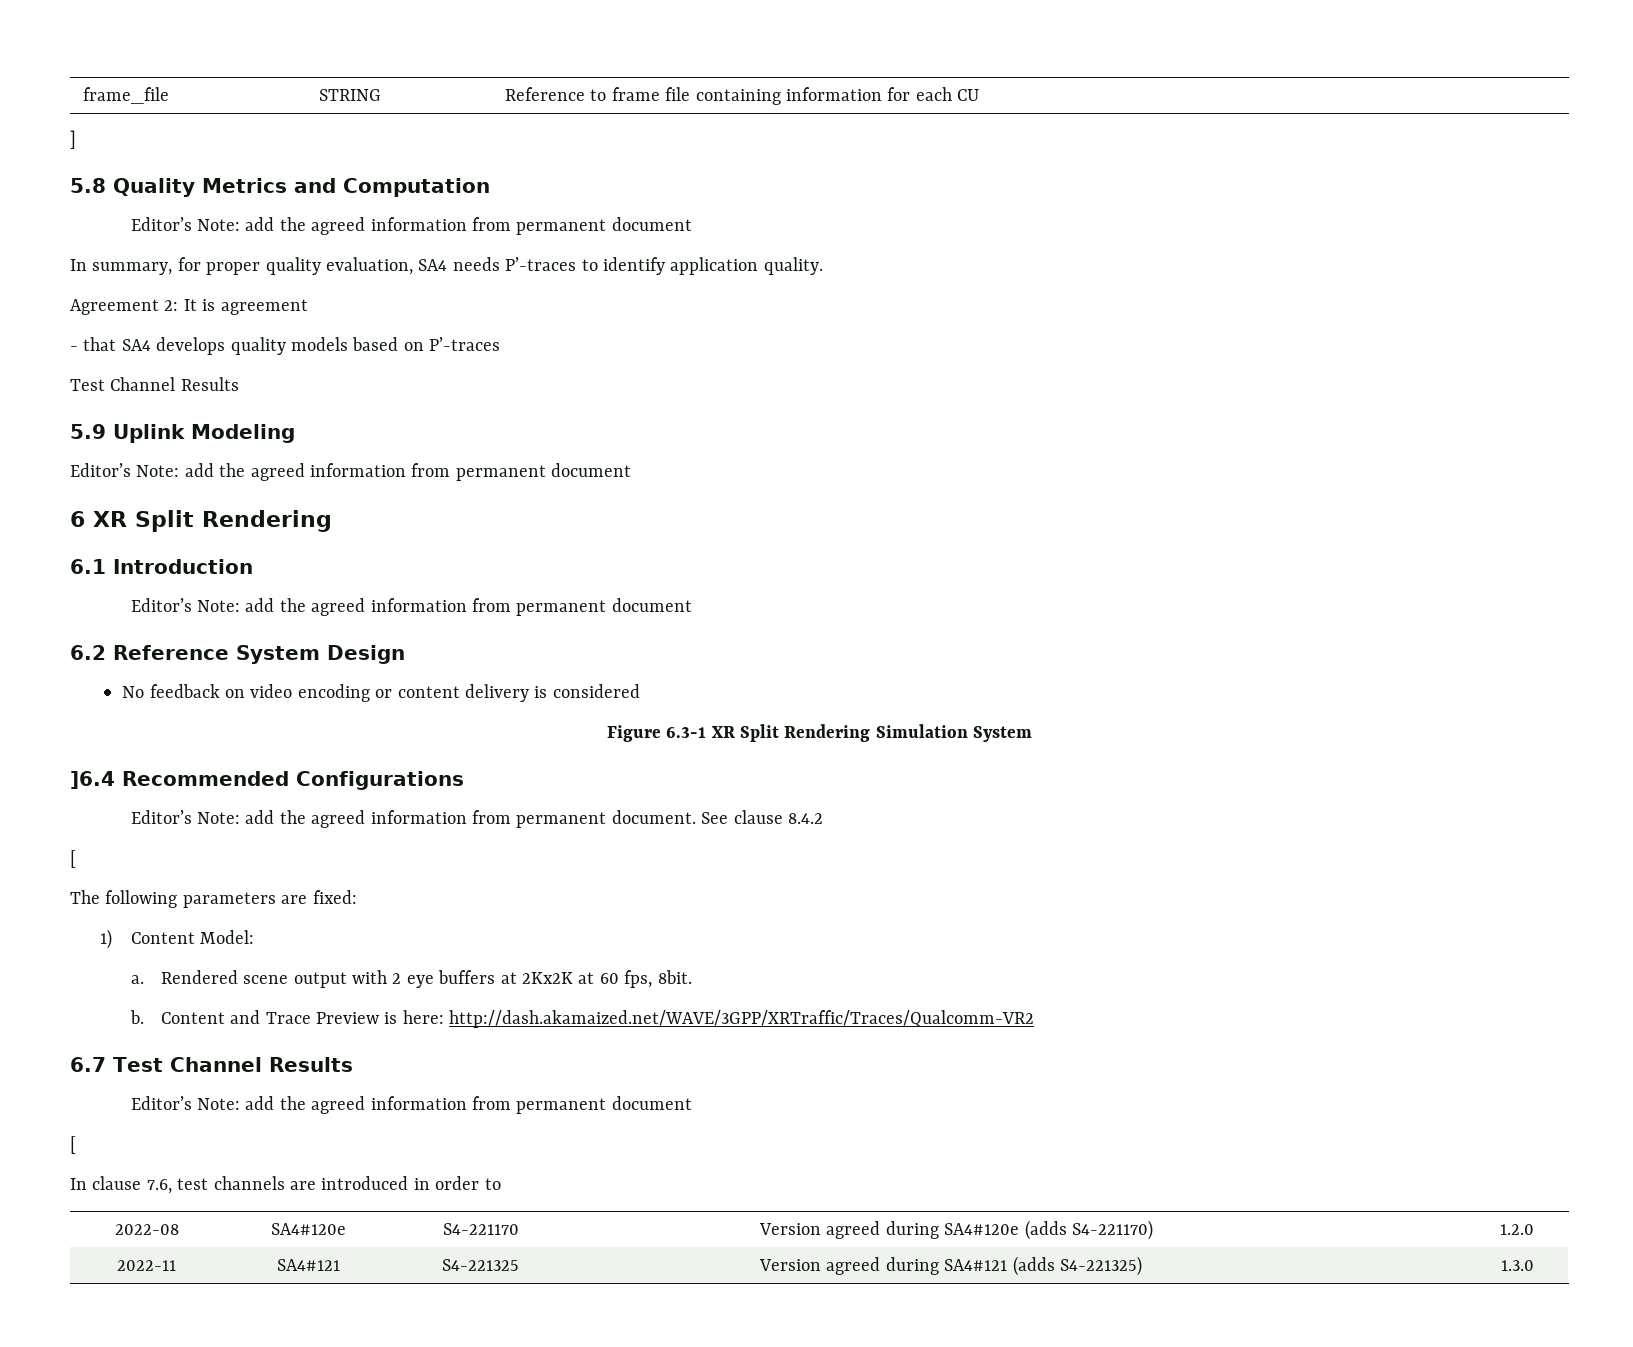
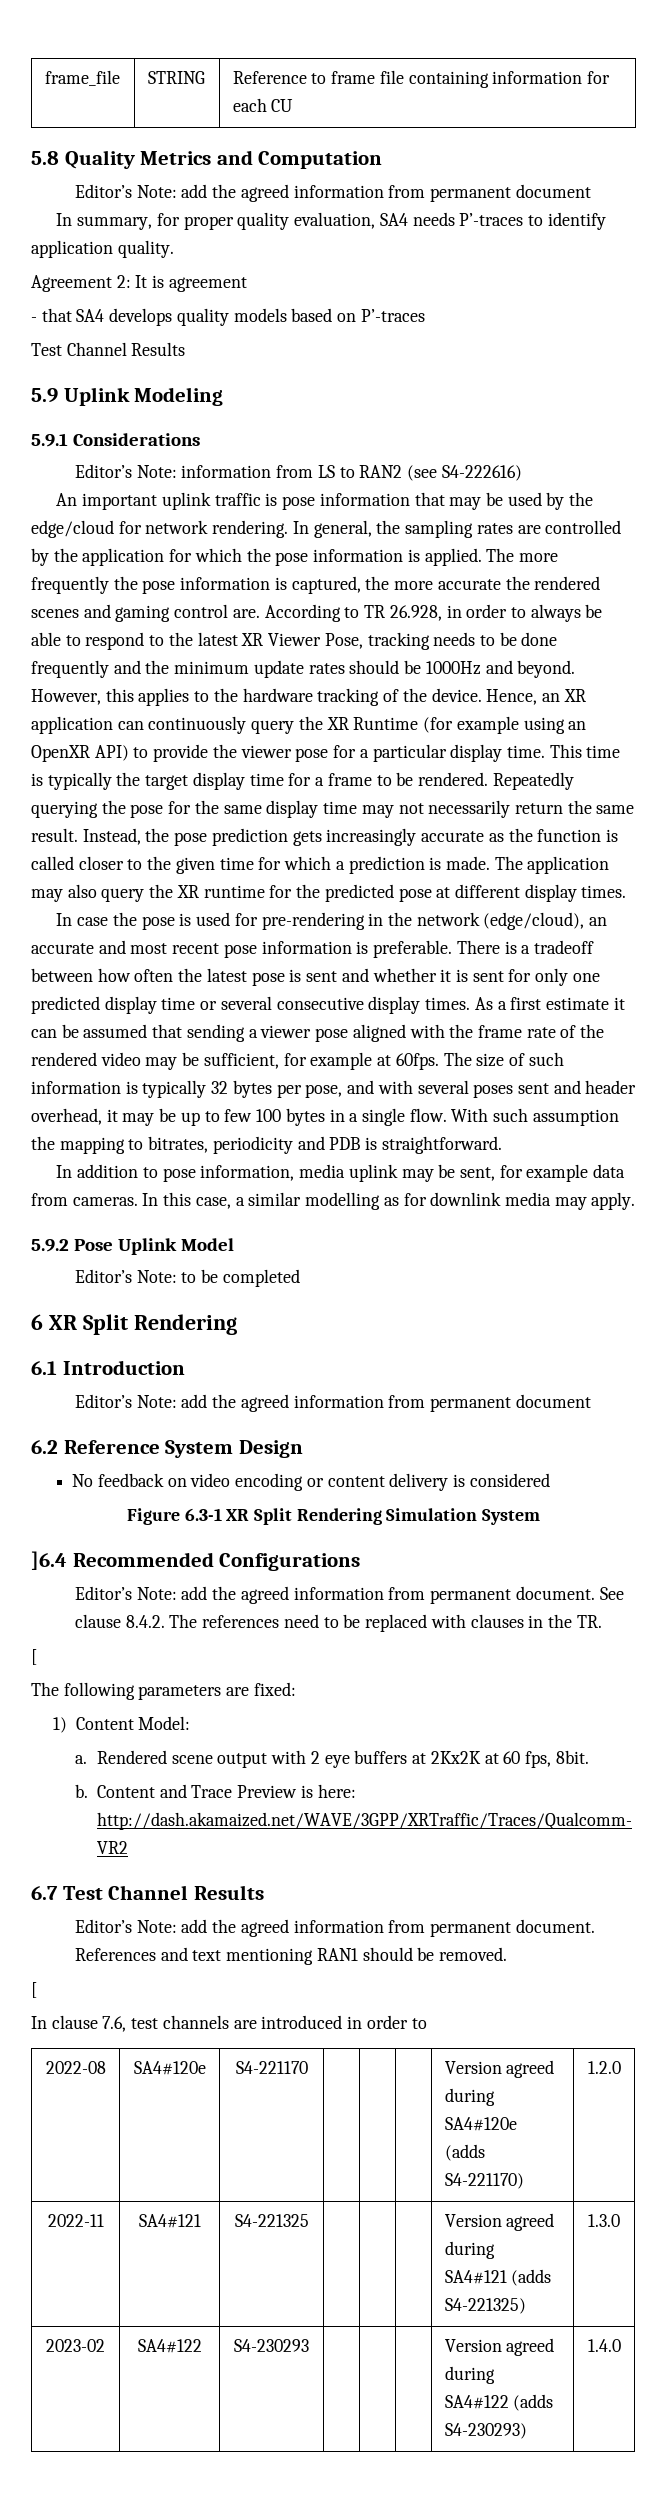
[70,130,76,149] // ] -> (294, 105) none
[70,463,632,481] // Editor’s Note: add the agreed information from permanent document -> [31,433,201,447] [75,464,522,481] [56,492,594,510] [31,520,622,538] [31,548,558,566] [31,576,601,594] [31,604,603,622] [31,632,558,650] [31,660,576,678] [31,688,586,706] [31,716,587,734] [31,744,621,762] [31,772,574,790] [31,800,635,818] [31,828,618,846] [31,856,610,874] [31,884,627,902] [56,912,608,930] [31,940,594,958] [31,968,600,986] [31,996,625,1014] [31,1024,605,1042] [31,1052,564,1070] [31,1080,637,1098] [31,1108,619,1126] [31,1136,502,1154] [56,1164,626,1182] [31,1192,636,1210] [31,1238,235,1255] [75,1269,300,1287] // 5.9.1 Considerations // Editor’s Note: information from LS to RAN2 (see S4-222616) // An important uplink traffic is pose information that may be used by the edge/cloud for network rendering. In general, the sampling rates are controlled by the application for which the pose information is applied. The more frequently the pose information is captured, the more accurate the rendered scenes and gaming control are. According to TR 26.928, in order to always be able to respond to the latest XR Viewer Pose, tracking needs to be done frequently and the minimum update rates should be 1000Hz and beyond. However, this applies to the hardware tracking of the device. Hence, an XR application can continuously query the XR Runtime (for example using an OpenXR API) to provide the viewer pose for a particular display time. This time is typically the target display time for a frame to be rendered. Repeatedly querying the pose for the same display time may not necessarily return the same result. Instead, the pose prediction gets increasingly accurate as the function is called closer to the given time for which a prediction is made. The application may also query the XR runtime for the predicted pose at different display times. // In case the pose is used for pre-rendering in the network (edge/cloud), an accurate and most recent pose information is preferable. There is a tradeoff between how often the latest pose is sent and whether it is sent for only one predicted display time or several consecutive display times. As a first estimate it can be assumed that sending a viewer pose aligned with the frame rate of the rendered video may be sufficient, for example at 60fps. The size of such information is typically 32 bytes per pose, and with several poses sent and header overhead, it may be up to few 100 bytes in a single flow. With such assumption the mapping to bitrates, periodicity and PDB is straightforward. // In addition to pose information, media uplink may be sent, for example data from cameras. In this case, a similar modelling as for downlink media may apply. // 5.9.2 Pose Uplink Model // Editor’s Note: to be completed
[787,813,823,824] 8.4.2 -> [125,1614,602,1632] 8.4.2. The references need to be replaced with clauses in the TR.
[611,1096,692,1110] document -> [515,1919,595,1933] [75,1947,508,1965] document. References and text mentioning RAN1 should be removed.
(1534, 1265) none -> [46,2339,105,2352] [137,2339,202,2353] [234,2339,309,2352] [444,2338,555,2356] [444,2366,495,2384] [444,2394,554,2411] [444,2423,527,2439] [587,2339,621,2352] // 2023-02 | SA4#122 | S4-230293 | | | | Version agreed during SA4#122 (adds S4-230293) | 1.4.0

